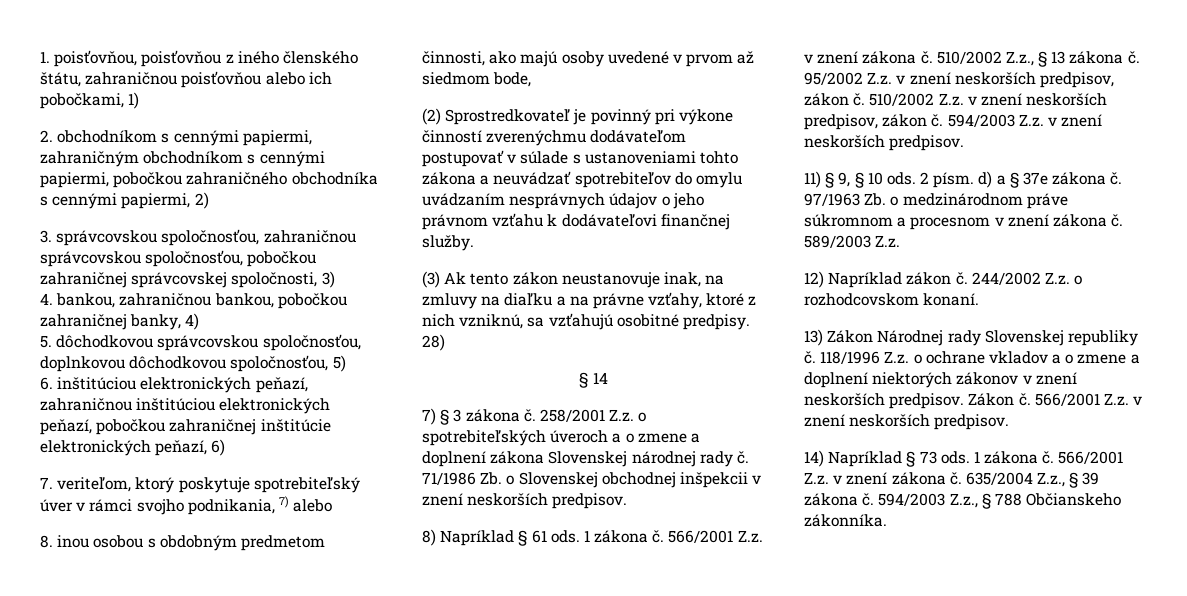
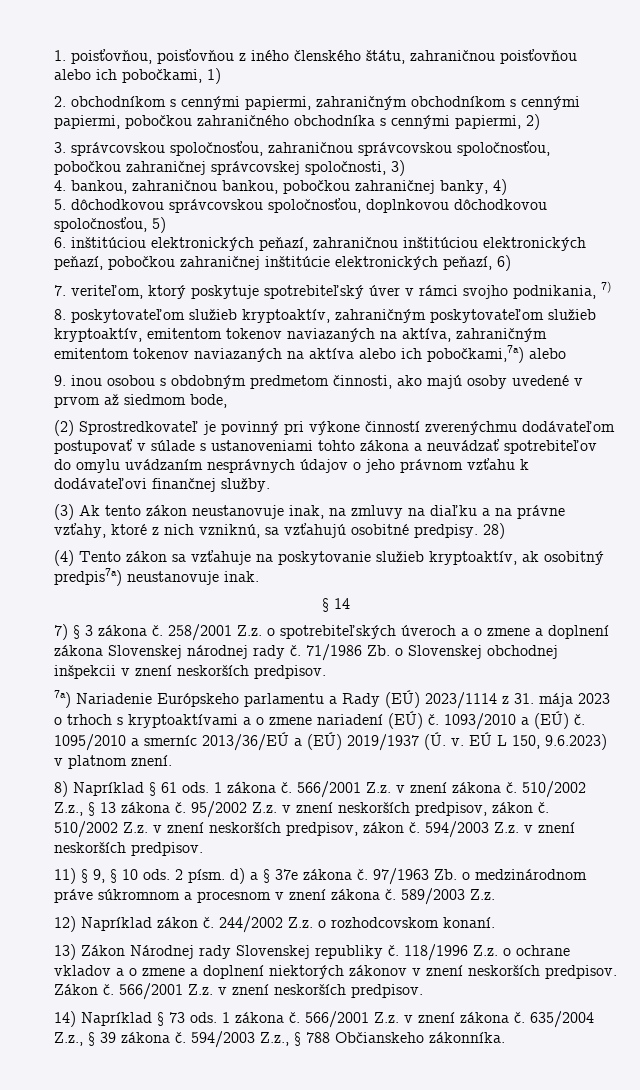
(289, 502) none -> [54,309,596,323] [54,328,547,342] [54,345,524,363] // 8. poskytovateľom služieb kryptoaktív, zahraničným poskytovateľom služieb kryptoaktív, emitentom tokenov naviazaných na aktíva, zahraničným emitentom tokenov naviazaných na aktíva alebo ich pobočkami,7a)
[40,535,53,548] 8. -> [54,375,66,386] 9.
(445, 342) none -> [54,550,604,566] [54,568,259,586] // (4) Tento zákon sa vzťahuje na poskytovanie služieb kryptoaktív, ak osobitný predpis7a) neustanovuje inak.
(628, 501) none -> [54,690,610,709] [54,711,585,730] [54,732,607,751] [54,755,172,769] // 7a) Nariadenie Európskeho parlamentu a Rady (EÚ) 2023/1114 z 31. mája 2023 o trhoch s kryptoaktívami a o zmene nariadení (EÚ) č. 1093/2010 a (EÚ) č. 1095/2010 a smerníc 2013/36/EÚ a (EÚ) 2019/1937 (Ú. v. EÚ L 150, 9.6.2023) v platnom znení.

